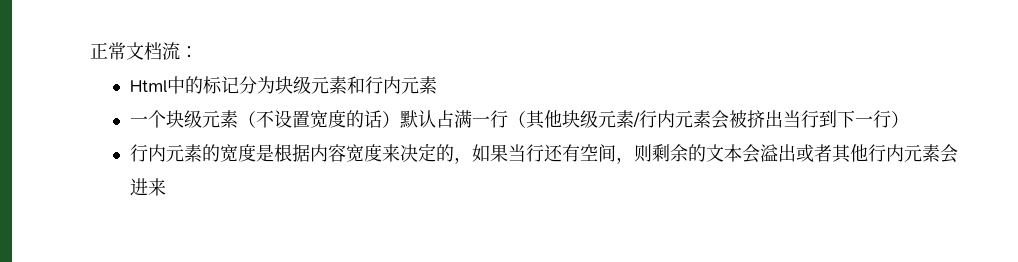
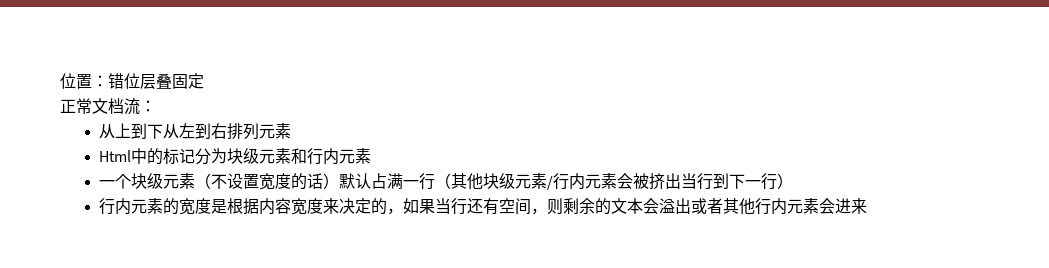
(90, 50) none -> [60,73,204,89] 位置：错位层叠固定 //
(198, 52) none -> [99,123,292,140] // 从上到下从左到右排列元素

